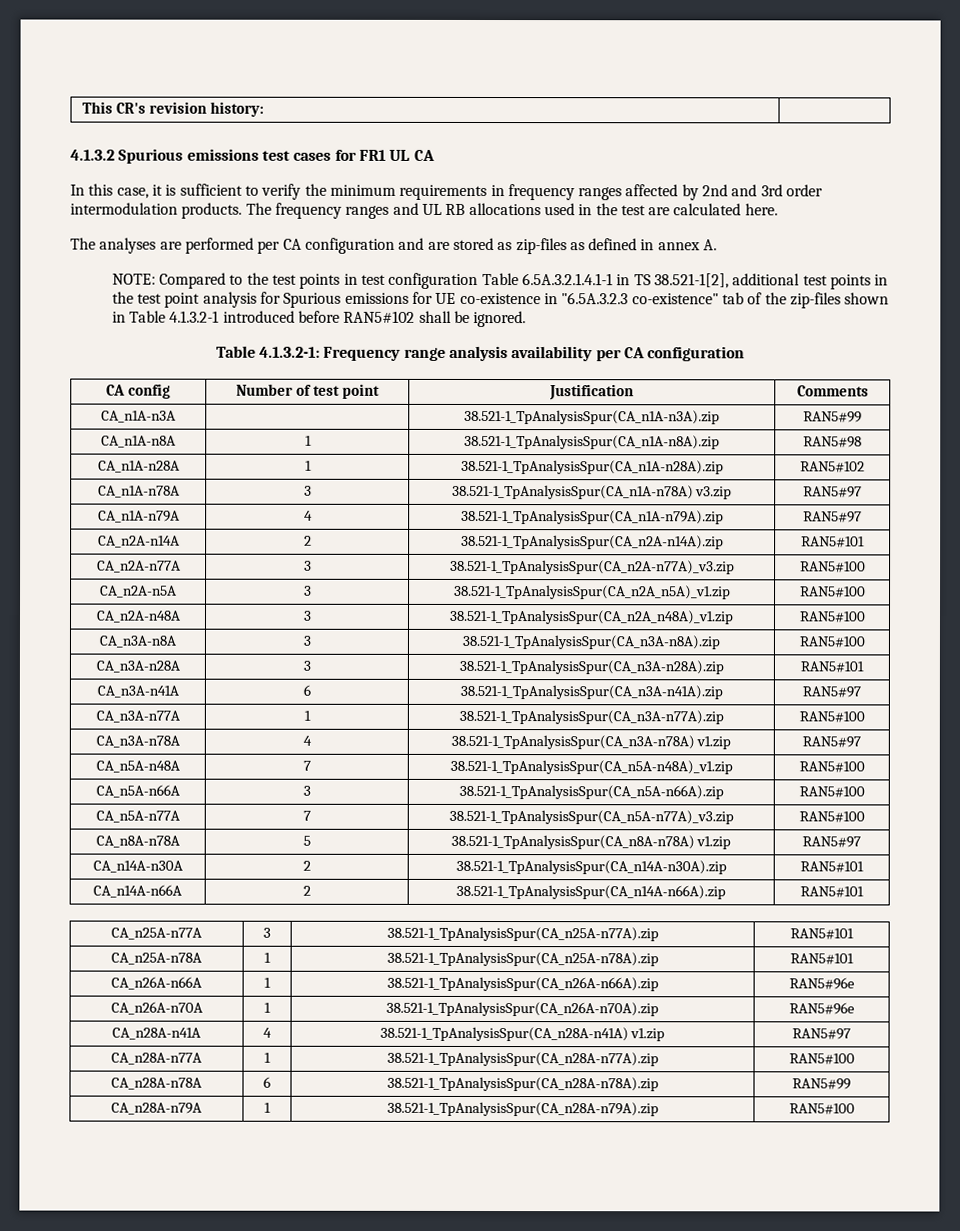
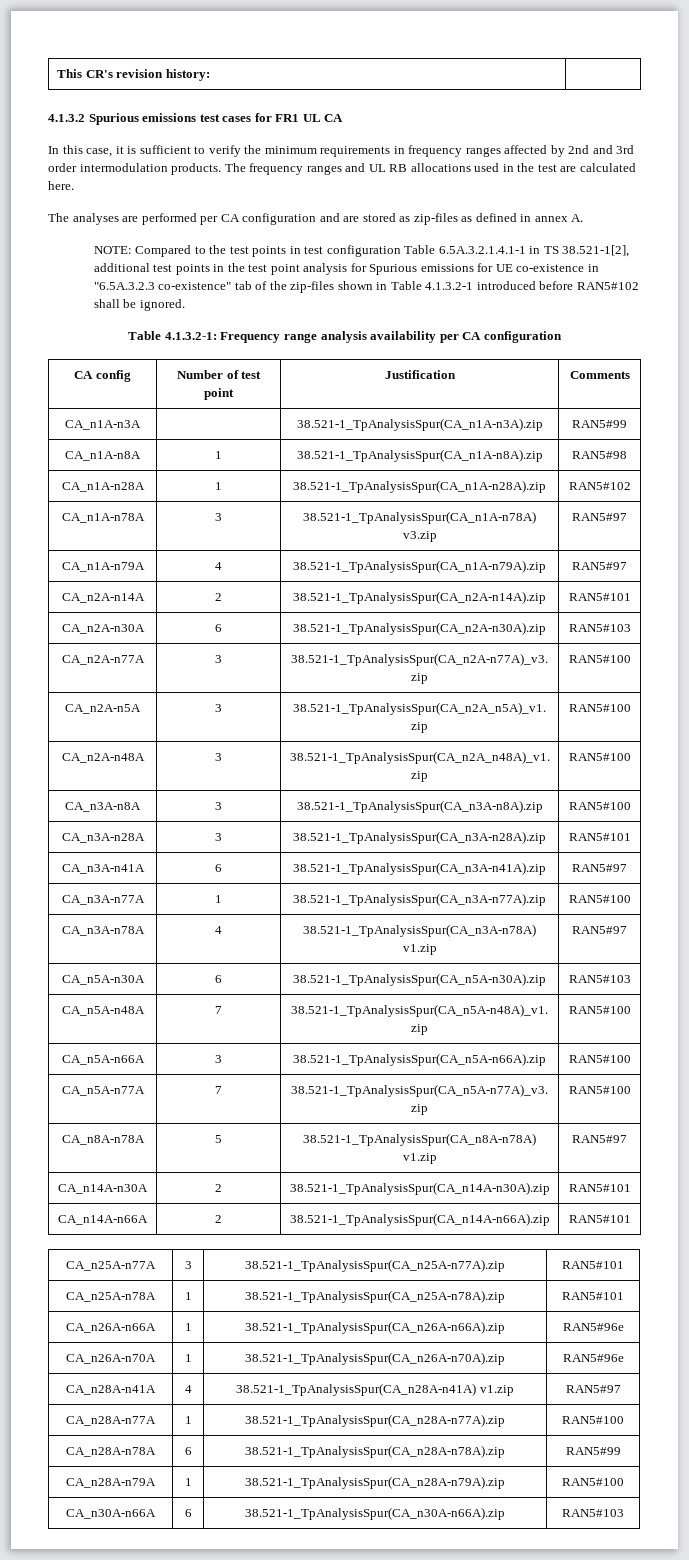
(865, 542) none -> [61,624,145,634] [215,624,222,632] [293,622,546,635] [568,624,631,632] // CA_n2A-n30A | 6 | 38.521-1_TpAnalysisSpur(CA_n2A-n30A).zip | RAN5#103
(861, 742) none -> [61,975,145,985] [215,975,222,983] [293,973,546,986] [568,975,631,983] // CA_n5A-n30A | 6 | 38.521-1_TpAnalysisSpur(CA_n5A-n30A).zip | RAN5#103
(855, 1109) none -> [66,1509,156,1519] [184,1509,192,1517] [245,1507,505,1520] [562,1509,624,1517] // CA_n30A-n66A | 6 | 38.521-1_TpAnalysisSpur(CA_n30A-n66A).zip | RAN5#103

